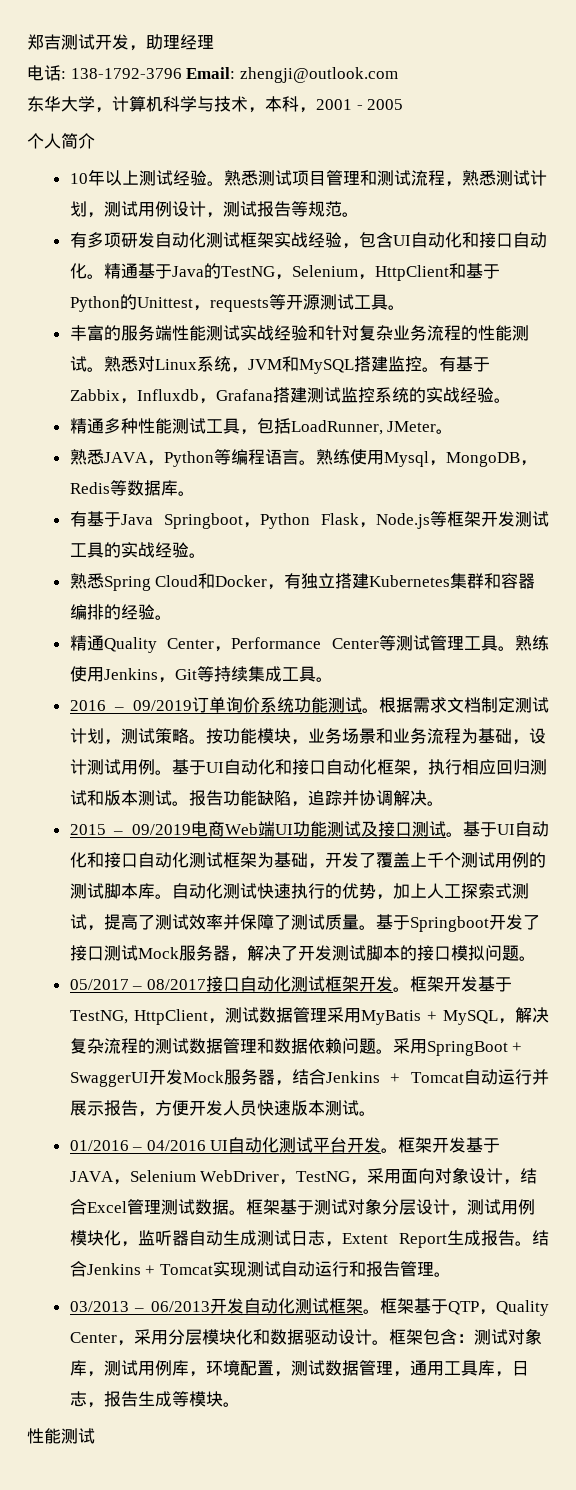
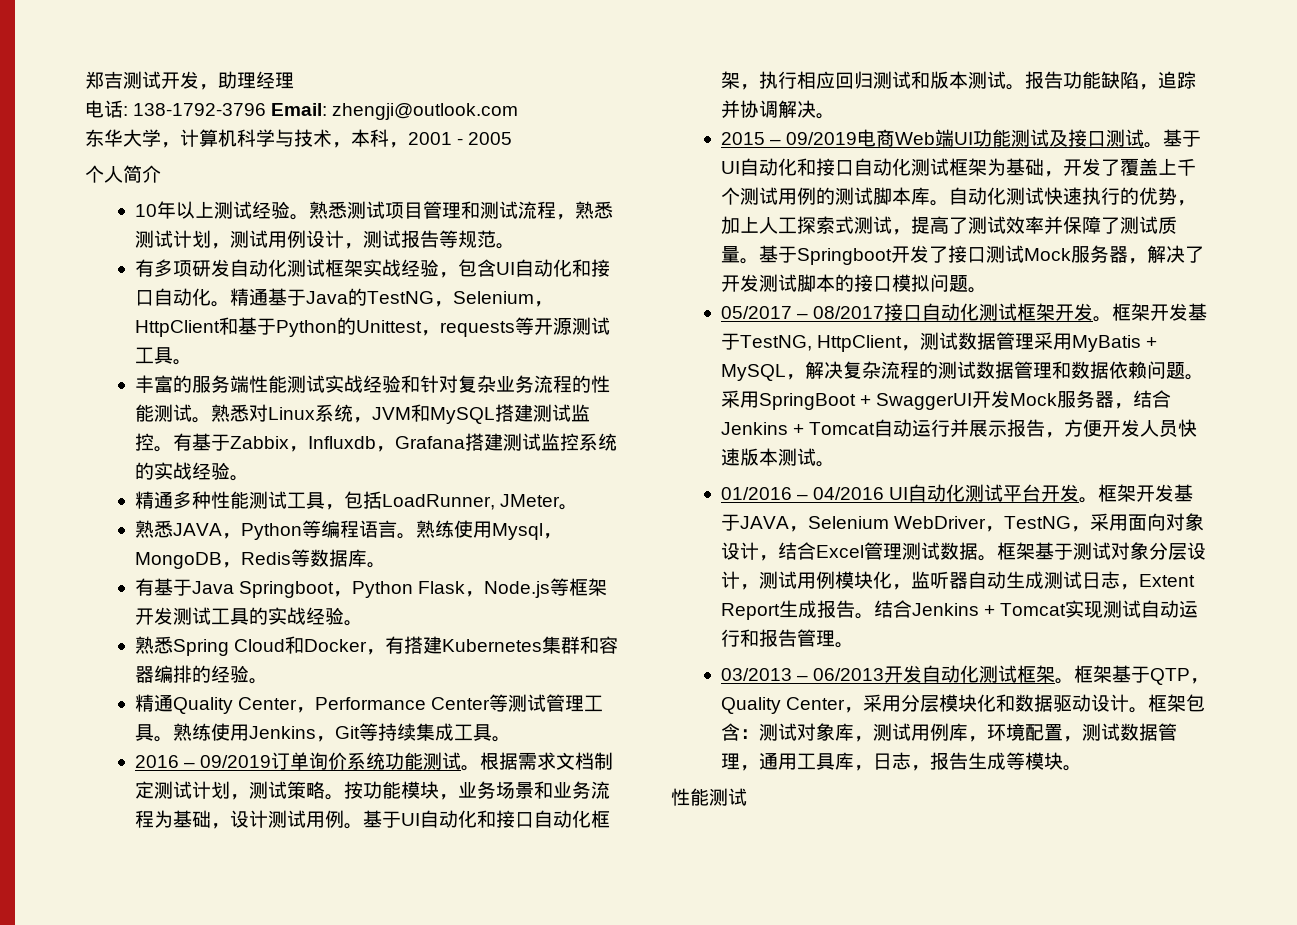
(388, 364) none -> [532,404,571,422] 测试
[301,573,336,589] 独立 -> (405, 645) none

